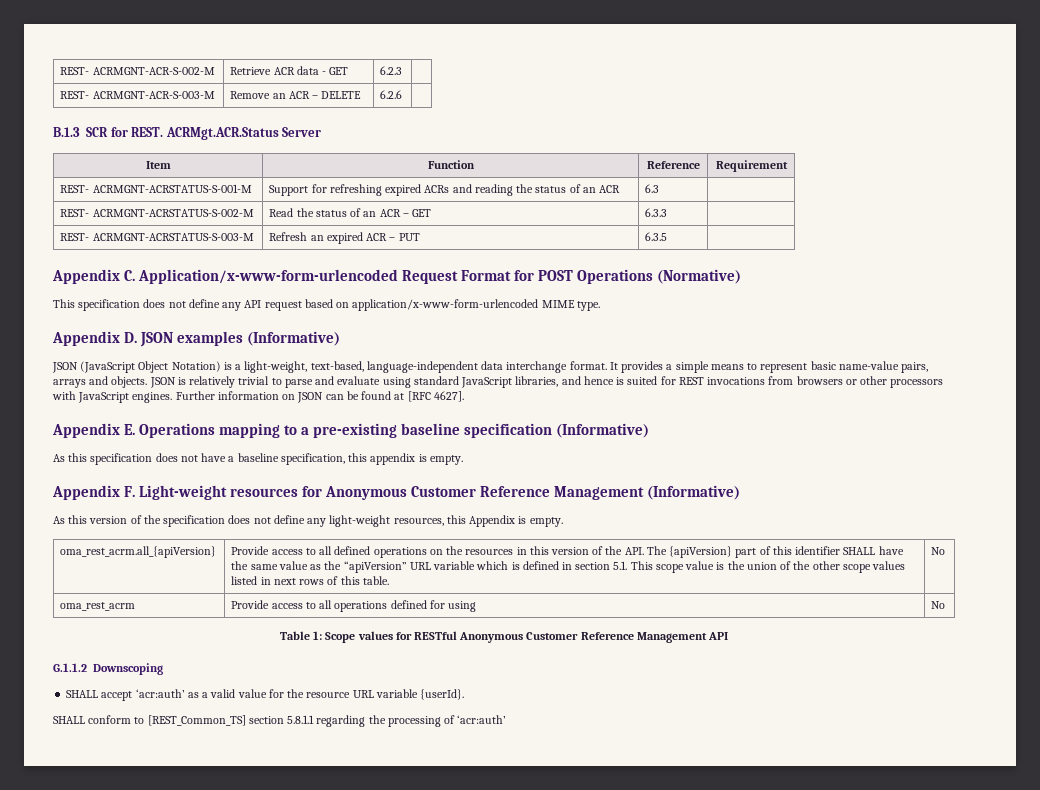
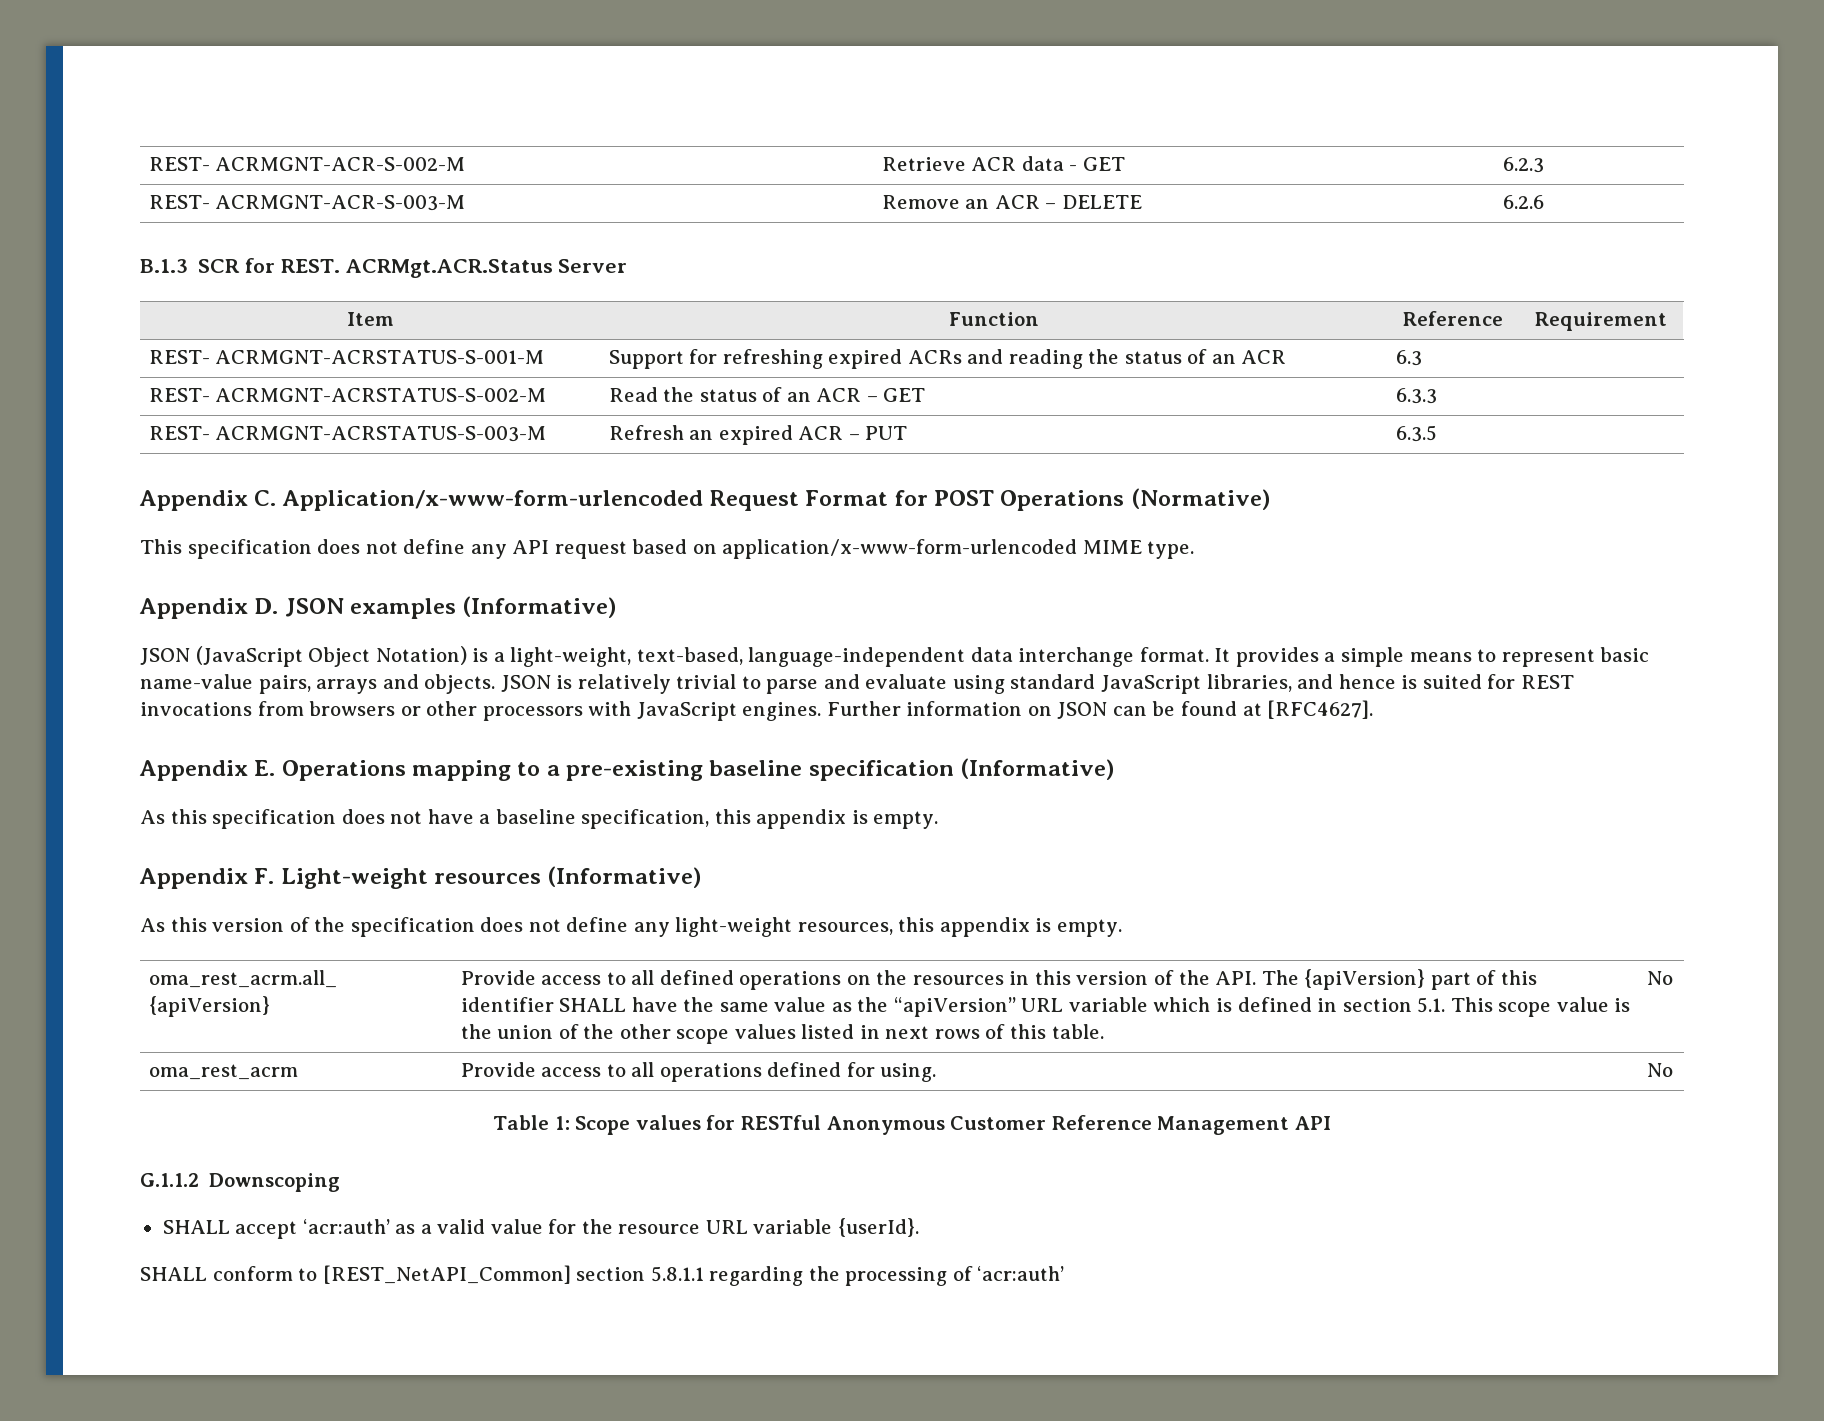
[407,391,464,402] [RFC 4627]. -> [1267,700,1374,719] [RFC4627].
[302,486,645,500] for Anonymous Customer Reference Management -> (542, 878) none
[469,515,516,527] Appendix -> [939,917,1030,937] appendix
[448,601,477,612] using -> [880,1063,937,1082] using.
[147,715,246,726] [REST_Common_TS] -> [322,1265,571,1284] [REST_NetAPI_Common]

